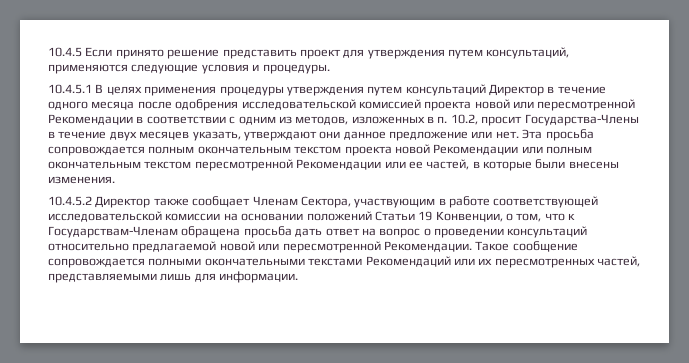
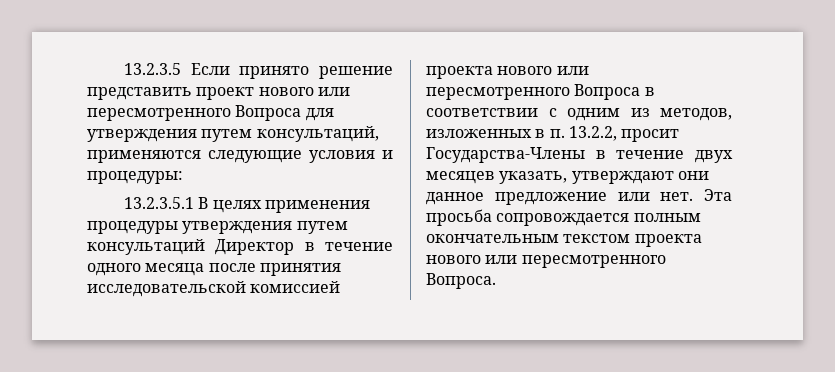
[48,47,82,57] 10.4.5 -> [124,63,182,75] 13.2.3.5
(341, 54) none -> [258,87,350,96] [87,105,302,121] нового или пересмотренного Вопроса
[262,64,330,74] [48,84,92,94] процедуры. // 10.4.5.1 -> [87,171,183,184] [124,197,195,209] процедуры: // 13.2.3.5.1
[175,99,239,111] одобрения -> [259,263,341,276] принятия
[474,99,636,111] [48,114,133,125] новой или пересмотренной Рекомендации -> [497,66,589,75] [426,84,641,100] нового или пересмотренного Вопроса
[450,114,478,125] 10.2, -> [568,126,617,141] 13.2.2,
[394,144,592,155] [48,159,619,171] [48,176,115,184] [48,196,599,208] [48,211,576,222] [48,226,588,238] [48,241,578,253] [48,256,640,268] [48,271,299,283] новой Рекомендации или полным окончательным текстом пересмотренной Рекомендации или ее частей, в которые были внесены изменения. // 10.4.5.2 Директор также сообщает Членам Сектора, участвующим в работе соответствующей исследовательской комиссии на основании положений Статьи 19 Конвенции, о том, что к Государствам-Членам обращена просьба дать ответ на вопрос о проведении консультаций относительно предлагаемой новой или пересмотренной Рекомендации. Такое сообщение сопровождается полными окончательными текстами Рекомендаций или их пересмотренных частей, представляемыми лишь для информации. -> [426,255,666,268] [426,273,496,289] нового или пересмотренного Вопроса.

